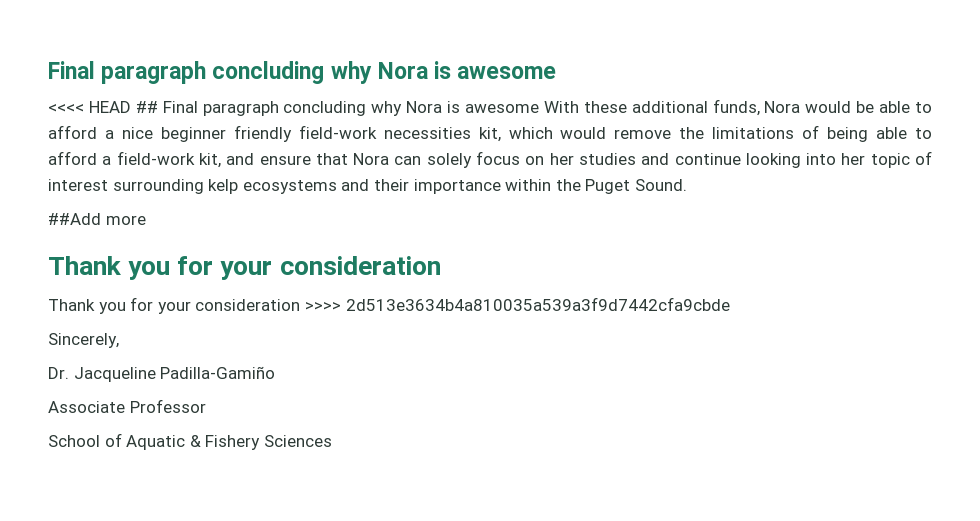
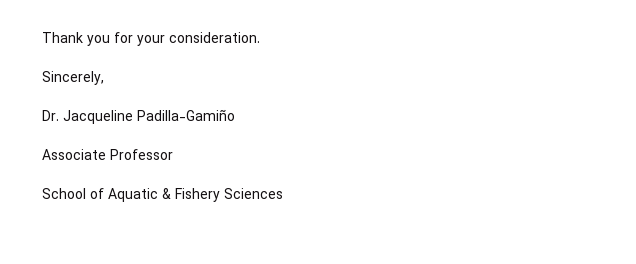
[48,61,557,84] [48,99,933,116] [48,125,932,142] [48,151,932,168] [48,179,687,194] [48,213,146,225] [48,256,441,280] [48,297,730,314] Final paragraph concluding why Nora is awesome // <<<< HEAD ## Final paragraph concluding why Nora is awesome With these additional funds, Nora would be able to afford a nice beginner friendly field-work necessities kit, which would remove the limitations of being able to afford a field-work kit, and ensure that Nora can solely focus on her studies and continue looking into her topic of interest surrounding kelp ecosystems and their importance within the Puget Sound. // ##Add more // Thank you for your consideration // Thank you for your consideration >>>> 2d513e3634b4a810035a539a3f9d7442cfa9cbde -> [42,32,260,46] Thank you for your consideration.

